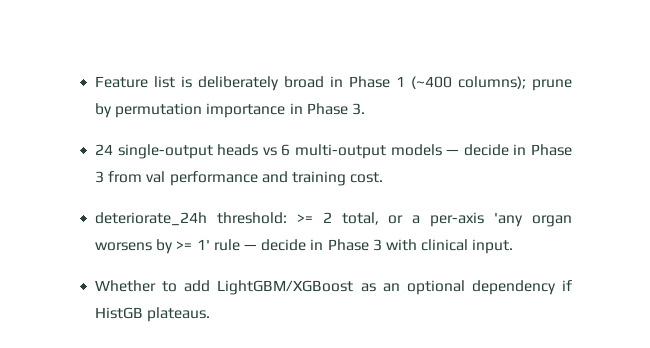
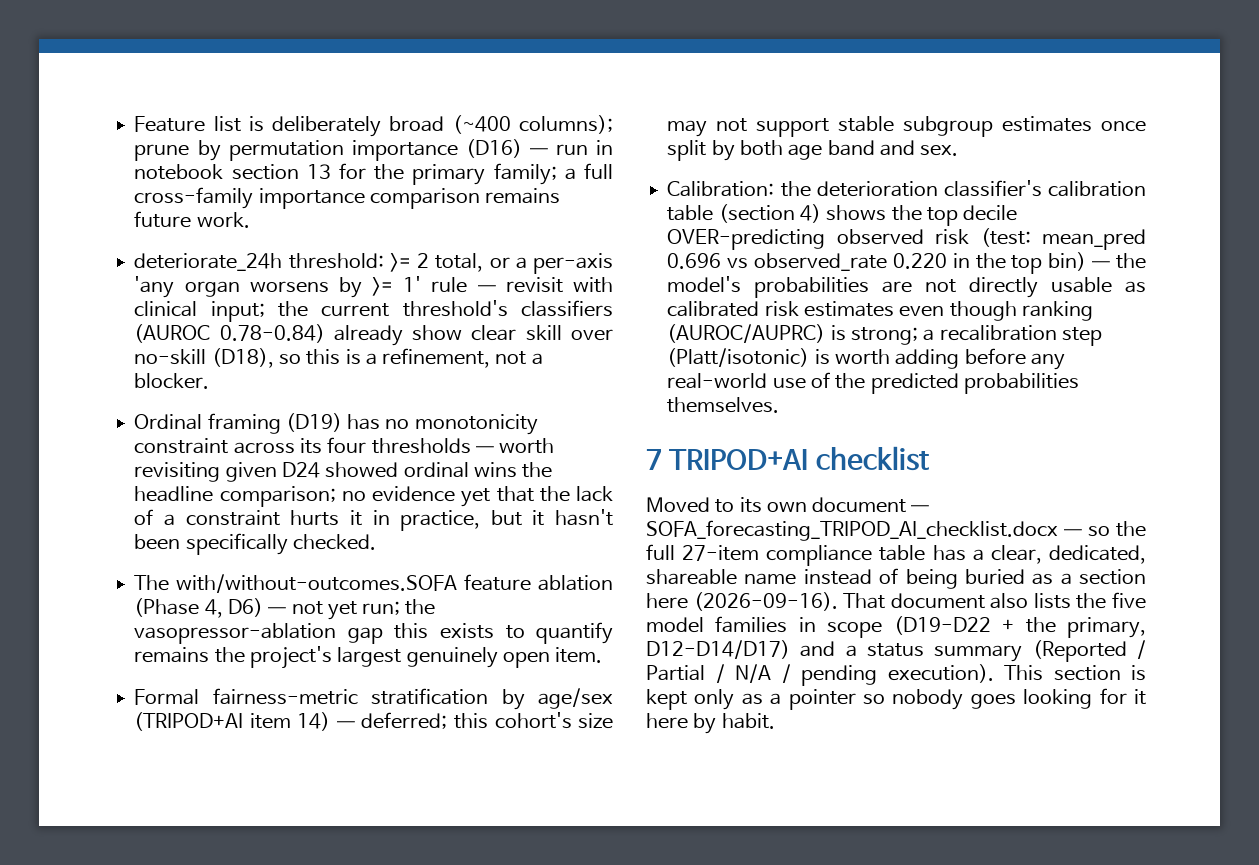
[330,76,406,88] in Phase 1 -> (445, 124) none
[289,103,365,115] [95,144,572,159] [95,171,384,186] in Phase 3. // 24 single-output heads vs 6 multi-output models — decide in Phase 3 from val performance and training cost. -> [465,139,614,158] [134,163,614,185] [134,187,561,209] [134,211,250,228] (D16) — run in notebook section 13 for the primary family; a full cross-family importance comparison remains future work.
[261,239,514,254] [95,280,572,295] [95,307,211,322] decide in Phase 3 with clinical input. // Whether to add LightGBM/XGBoost as an optional dependency if HistGB plateaus. -> [505,277,613,293] [134,300,614,322] [134,324,613,346] [134,348,543,368] [134,373,210,389] [134,413,538,435] [134,437,555,454] [134,462,553,482] [134,486,613,507] [134,509,614,531] [134,533,376,555] [134,574,613,593] [134,598,436,620] [134,622,614,644] [134,646,603,669] [134,688,613,710] [134,712,613,731] [667,116,1146,137] [667,140,959,161] [667,180,1146,197] [667,204,1018,226] [667,228,1147,250] [667,252,1146,274] [667,276,1147,298] [667,301,1093,321] [667,324,1102,346] [667,348,1065,370] [667,372,1079,394] [667,397,780,413] [646,446,929,471] [646,497,930,513] [646,520,1146,541] [646,544,1146,566] [646,568,1146,589] [646,592,1146,611] [646,616,1146,638] [646,640,1146,662] [646,664,1146,686] [646,688,1146,710] [646,713,775,734] revisit with clinical input; the current threshold's classifiers (AUROC 0.78-0.84) already show clear skill over no-skill (D18), so this is a refinement, not a blocker. // Ordinal framing (D19) has no monotonicity constraint across its four thresholds — worth revisiting given D24 showed ordinal wins the headline comparison; no evidence yet that the lack of a constraint hurts it in practice, but it hasn't been specifically checked. // The with/without-outcomes.SOFA feature ablation (Phase 4, D6) — not yet run; the vasopressor-ablation gap this exists to quantify remains the project's largest genuinely open item. // Formal fairness-metric stratification by age/sex (TRIPOD+AI item 14) — deferred; this cohort's size may not support stable subgroup estimates once split by both age band and sex. // Calibration: the deterioration classifier's calibration table (section 4) shows the top decile OVER-predicting observed risk (test: mean_pred 0.696 vs observed_rate 0.220 in the top bin) — the model's probabilities are not directly usable as calibrated risk estimates even though ranking (AUROC/AUPRC) is strong; a recalibration step (Platt/isotonic) is worth adding before any real-world use of the predicted probabilities themselves. // 7 TRIPOD+AI checklist // Moved to its own document — SOFA_forecasting_TRIPOD_AI_checklist.docx — so the full 27-item compliance table has a clear, dedicated, shareable name instead of being buried as a section here (2026-09-16). That document also lists the five model families in scope (D19-D22 + the primary, D12-D14/D17) and a status summary (Reported / Partial / N/A / pending execution). This section is kept only as a pointer so nobody goes looking for it here by habit.

